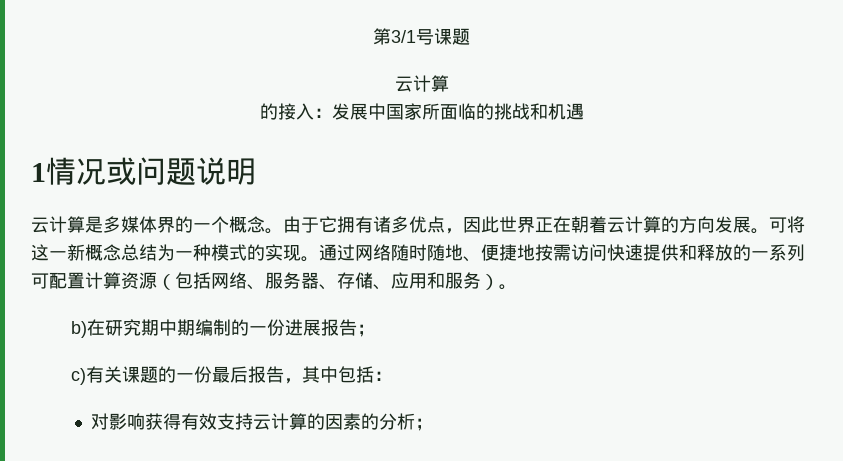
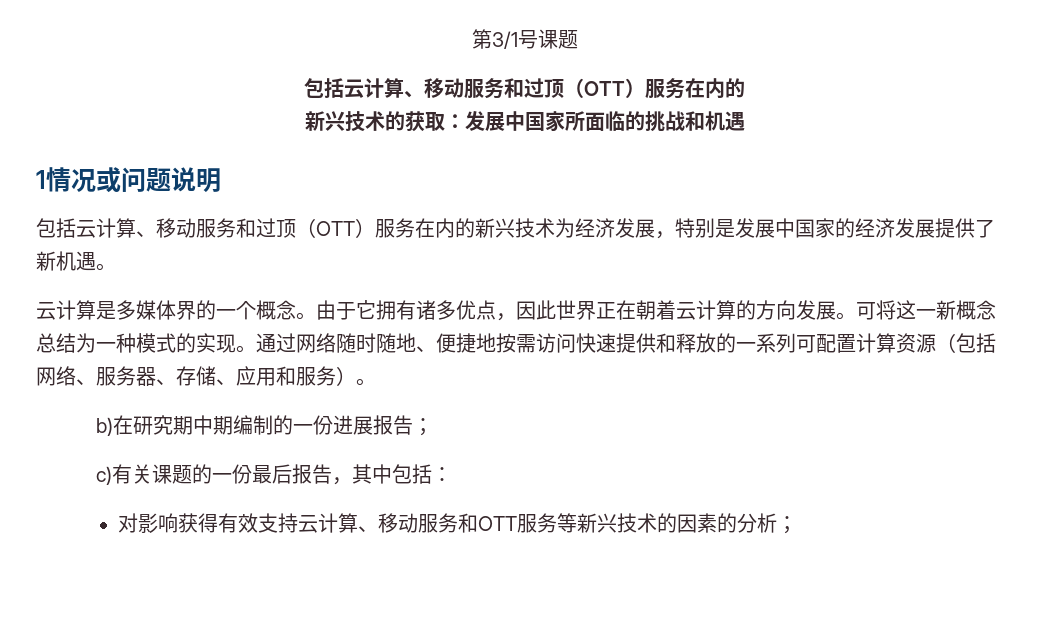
[394,75,449,92] [259,103,314,120] 云计算 // 的接入 -> [304,78,745,99] [304,111,445,132] 包括云计算、移动服务和过顶（OTT）服务在内的 // 新兴技术的获取
(256, 171) none -> [36,218,995,239] [36,251,116,271] // 包括云计算、移动服务和过顶（OTT）服务在内的新兴技术为经济发展，特别是发展中国家的经济发展提供了新机遇。
(307, 421) none -> [357,513,657,533] 、移动服务和OTT服务等新兴技术

